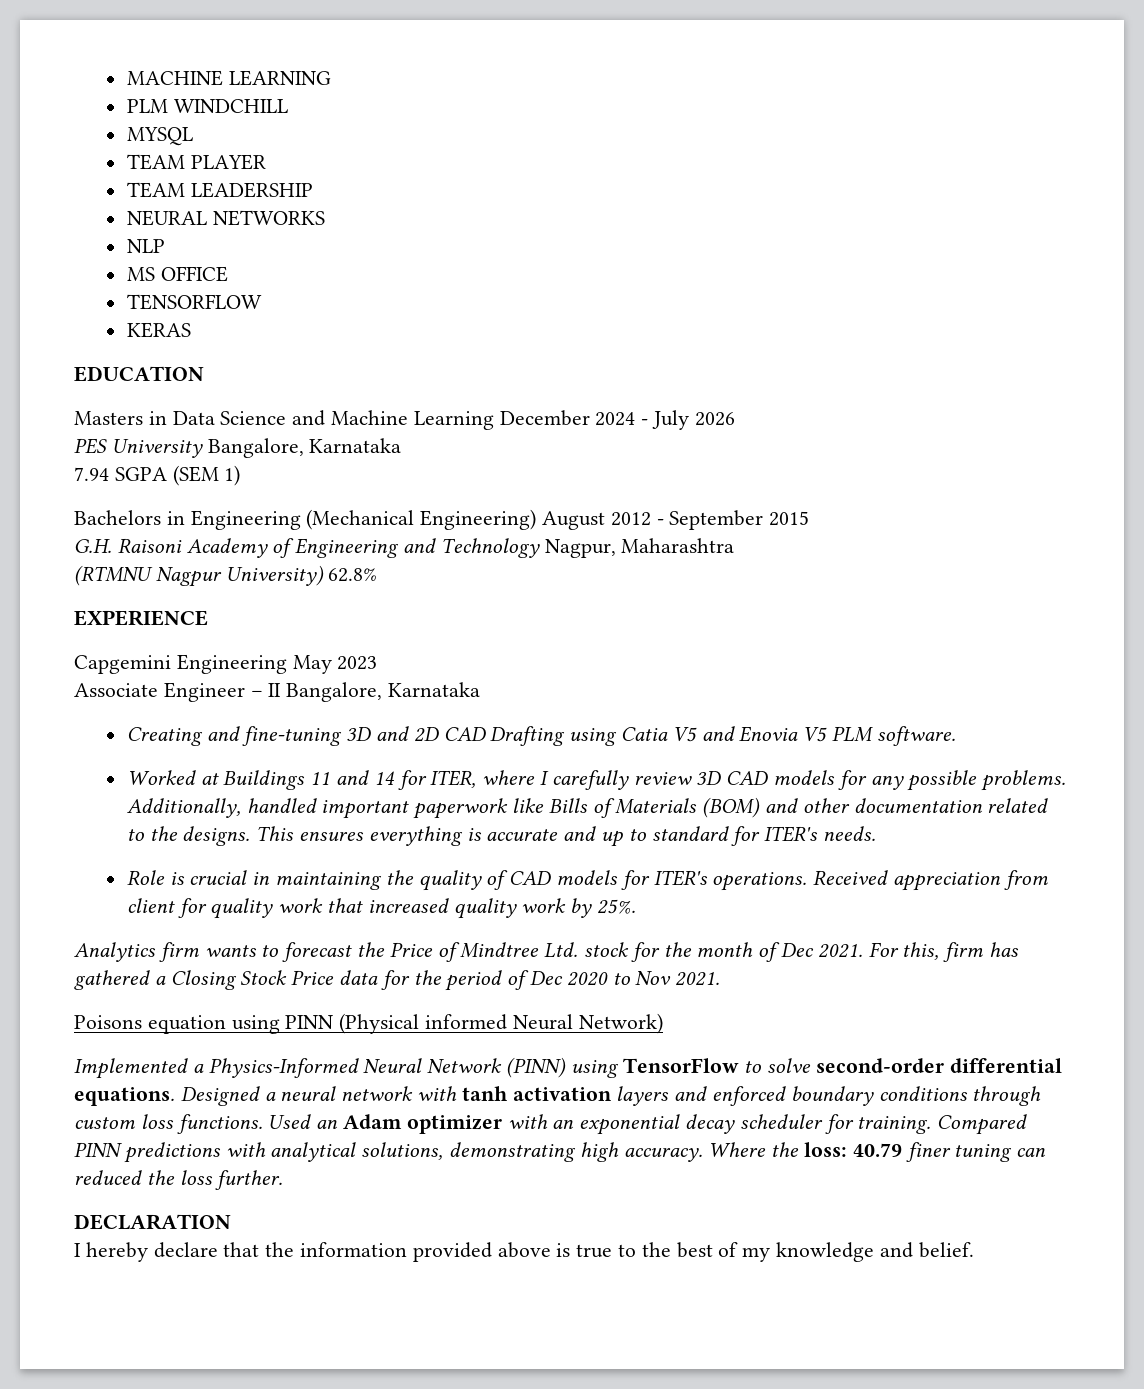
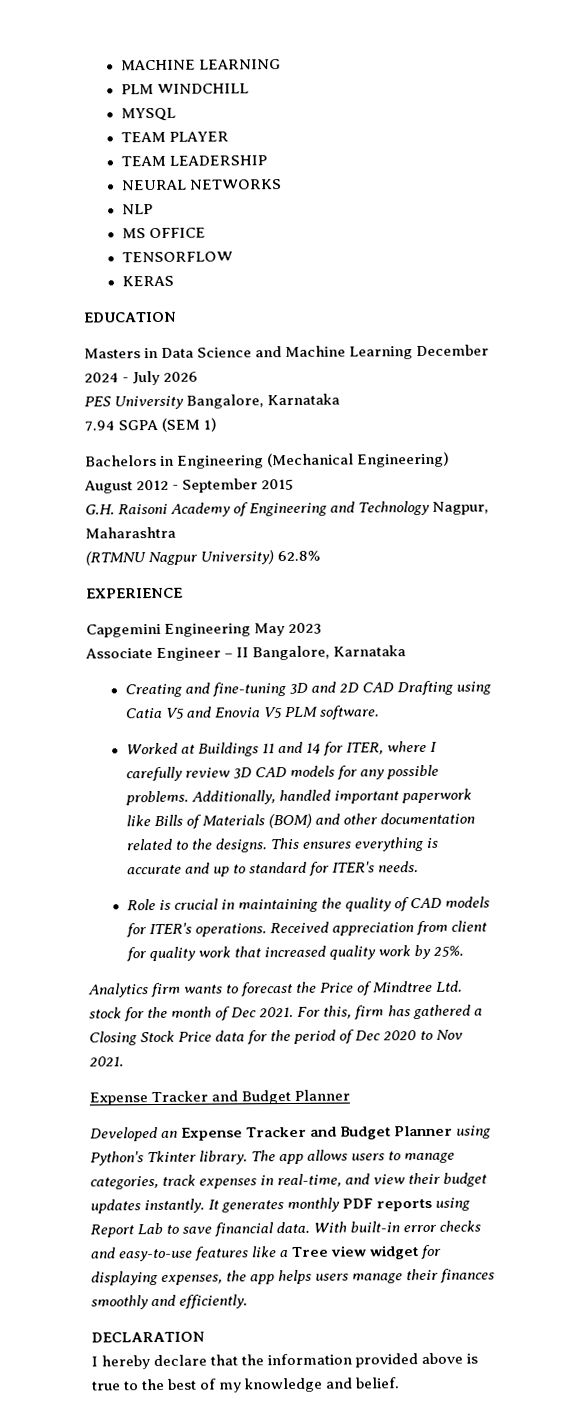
[74,1013,663,1034] [74,1057,1062,1079] [74,1086,1042,1106] [74,1114,1028,1135] [74,1142,1047,1163] [74,1170,284,1190] Poisons equation using PINN (Physical informed Neural Network) // Implemented a Physics-Informed Neural Network (PINN) using TensorFlow to solve second-order differential equations. Designed a neural network with tanh activation layers and enforced boundary conditions through custom loss functions. Used an Adam optimizer with an exponential decay scheduler for training. Compared PINN predictions with analytical solutions, demonstrating high accuracy. Where the loss: 40.79 finer tuning can reduced the loss further. -> [89,1089,351,1106] [90,1125,492,1142] [90,1149,456,1166] [90,1172,488,1190] [90,1197,471,1214] [90,1220,482,1238] [91,1244,443,1262] [91,1268,496,1286] [91,1294,249,1310] Expense Tracker and Budget Planner // Developed an Expense Tracker and Budget Planner using Python's Tkinter library. The app allows users to manage categories, track expenses in real-time, and view their budget updates instantly. It generates monthly PDF reports using Report Lab to save financial data. With built-in error checks and easy-to-use features like a Tree view widget for displaying expenses, the app helps users manage their finances smoothly and efficiently.

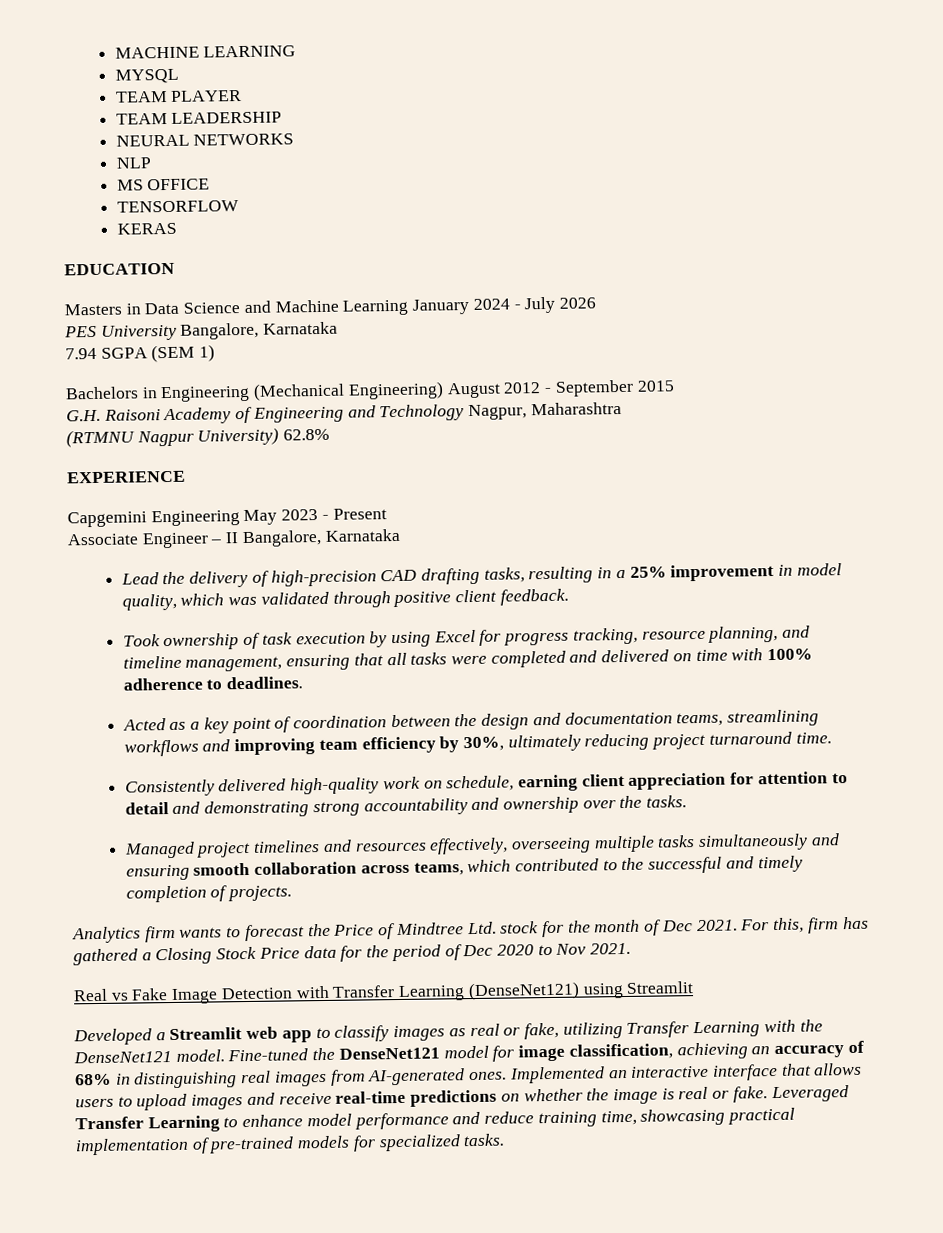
[120,83,250,95] // PLM WINDCHILL -> (297, 51) none
[416,344,490,357] December -> [412,298,470,315] January
(323, 628) none -> [321,508,387,520] - Present
[124,680,492,698] [124,705,381,720] [125,740,438,757] [125,764,440,782] [124,788,473,806] [125,812,476,829] [125,836,440,853] [126,861,420,877] [126,896,491,913] [125,920,488,938] [125,944,465,962] Creating and fine-tuning 3D and 2D CAD Drafting using Catia V5 and Enovia V5 PLM software. // Worked at Buildings 11 and 14 for ITER, where I carefully review 3D CAD models for any possible problems. Additionally, handled important paperwork like Bills of Materials (BOM) and other documentation related to the designs. This ensures everything is accurate and up to standard for ITER's needs. // Role is crucial in maintaining the quality of CAD models for ITER's operations. Received appreciation from client for quality work that increased quality work by 25%. -> [120,563,842,588] [121,588,569,611] [122,625,811,651] [122,648,814,672] [122,676,304,691] [122,709,820,734] [123,731,832,757] [124,771,848,797] [124,795,688,818] [123,833,840,859] [125,855,803,881] [125,885,293,903] Lead the delivery of high-precision CAD drafting tasks, resulting in a 25% improvement in model quality, which was validated through positive client feedback. // Took ownership of task execution by using Excel for progress tracking, resource planning, and timeline management, ensuring that all tasks were completed and delivered on time with 100% adherence to deadlines. // Acted as a key point of coordination between the design and documentation teams, streamlining workflows and improving team efficiency by 30%, ultimately reducing project turnaround time. // Consistently delivered high-quality work on schedule, earning client appreciation for attention to detail and demonstrating strong accountability and ownership over the tasks. // Managed project timelines and resources effectively, overseeing multiple tasks simultaneously and ensuring smooth collaboration across teams, which contributed to the successful and timely completion of projects.
[89,1089,351,1106] [90,1125,492,1142] [90,1149,456,1166] [90,1172,488,1190] [90,1197,471,1214] [90,1220,482,1238] [91,1244,443,1262] [91,1268,496,1286] [91,1294,249,1310] [91,1331,205,1343] [91,1352,479,1370] [92,1377,401,1393] Expense Tracker and Budget Planner // Developed an Expense Tracker and Budget Planner using Python's Tkinter library. The app allows users to manage categories, track expenses in real-time, and view their budget updates instantly. It generates monthly PDF reports using Report Lab to save financial data. With built-in error checks and easy-to-use features like a Tree view widget for displaying expenses, the app helps users manage their finances smoothly and efficiently. // DECLARATION // I hereby declare that the information provided above is true to the best of my knowledge and belief. -> [73,981,695,1005] [73,1019,823,1046] [73,1040,864,1064] [75,1062,863,1089] [75,1085,849,1111] [75,1107,795,1133] [75,1133,506,1156] Real vs Fake Image Detection with Transfer Learning (DenseNet121) using Streamlit // Developed a Streamlit web app to classify images as real or fake, utilizing Transfer Learning with the DenseNet121 model. Fine-tuned the DenseNet121 model for image classification, achieving an accuracy of 68% in distinguishing real images from AI-generated ones. Implemented an interactive interface that allows users to upload images and receive real-time predictions on whether the image is real or fake. Leveraged Transfer Learning to enhance model performance and reduce training time, showcasing practical implementation of pre-trained models for specialized tasks.

